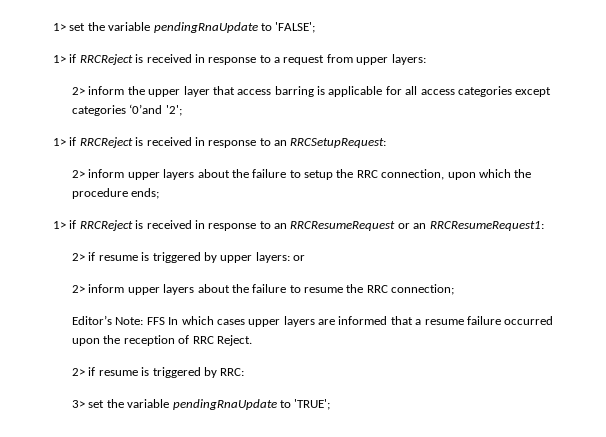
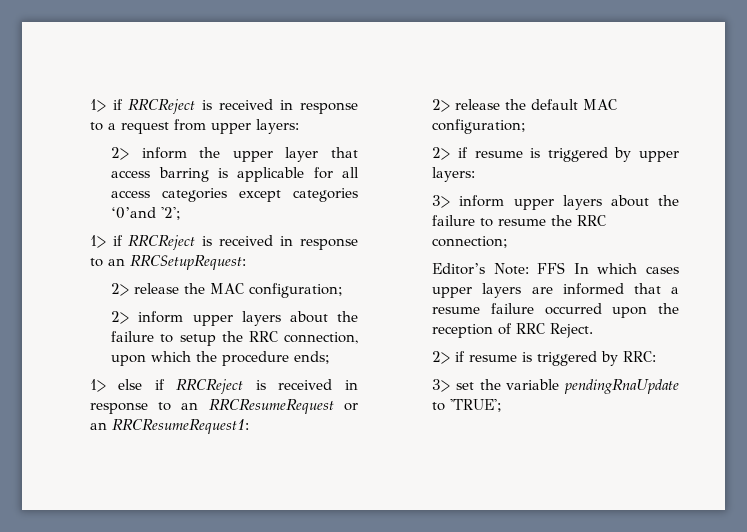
[53,22,316,33] [53,55,67,63] 1> set the variable pendingRnaUpdate to 'FALSE'; // 1> -> [89,99,106,112] 1>
(387, 143) none -> [111,283,344,298] // 2> release the MAC configuration;
(67, 225) none -> [118,379,143,390] else
(544, 226) none -> [432,99,618,112] [432,119,527,134] // 2> release the default MAC configuration;
[293,255,306,261] [72,285,86,293] or // 2> -> [432,195,451,208] // 3>

